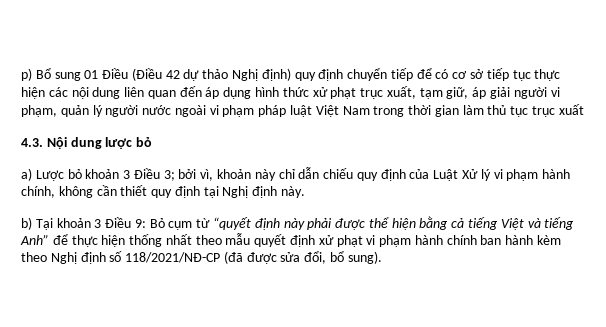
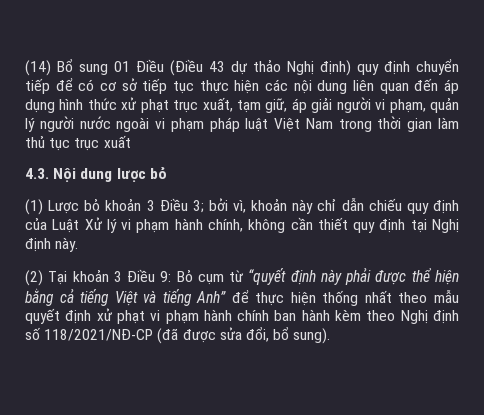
[21,68,32,81] p) -> [25,60,51,76] (14)
[165,70,180,79] 42 -> [209,61,225,72] 43
[21,168,32,181] a) -> [25,199,43,215] (1)
[21,217,32,230] b) -> [25,270,43,286] (2)

